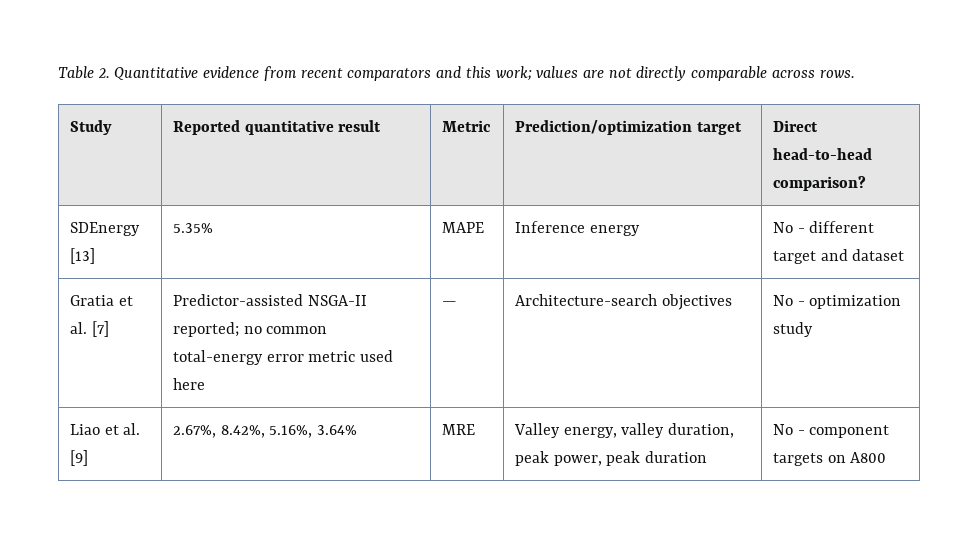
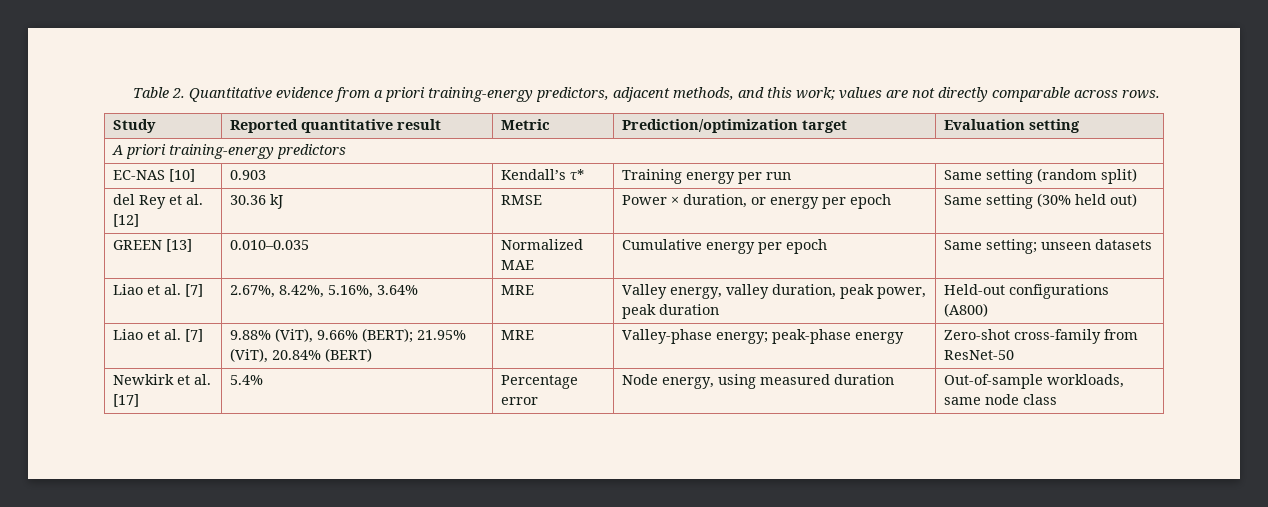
[300,68,432,81] recent comparators -> [374,87,735,102] a priori training-energy predictors, adjacent methods,
[772,120,818,132] [772,148,872,160] [772,176,866,191] [69,222,140,236] [69,248,95,264] [172,223,213,233] [441,222,484,233] [514,221,640,236] [772,221,875,233] [772,249,905,264] [69,295,133,306] [69,321,109,337] [172,294,367,306] [172,322,328,337] [172,350,394,365] [172,378,205,390] [441,301,457,306] [514,294,732,310] [772,295,902,309] [772,322,813,337] [69,423,141,435] [69,450,88,466] Direct head-to-head comparison? // SDEnergy [13] | 5.35% | MAPE | Inference energy | No - different target and dataset // Gratia et al. [7] | Predictor-assisted NSGA-II reported; no common total-energy error metric used here | — | Architecture-search objectives | No - optimization study // Liao et al. [9] -> [943,119,1080,133] [111,144,346,159] [112,169,195,182] [229,170,266,180] [500,169,584,180] [621,169,791,184] [943,168,1137,184] [112,194,203,209] [112,214,139,227] [229,194,283,209] [500,195,542,205] [621,194,891,209] [943,193,1137,209] [112,239,192,252] [229,240,309,250] [500,239,583,250] [500,260,534,270] [621,239,827,254] [943,239,1152,254] [112,284,203,297] Evaluation setting // A priori training-energy predictors // EC-NAS [10] | 0.903 | Kendall’s τ* | Training energy per run | Same setting (random split) // del Rey et al. [12] | 30.36 kJ | RMSE | Power × duration, or energy per epoch | Same setting (30% held out) // GREEN [13] | 0.010–0.035 | Normalized MAE | Cumulative energy per epoch | Same setting; unseen datasets // Liao et al. [7]
[772,424,890,438] [772,452,887,466] No - component targets on A800 -> [943,284,1109,299] [943,303,988,317] [112,329,203,342] [229,328,466,343] [229,348,372,363] [500,330,534,340] [621,329,904,344] [943,329,1138,344] [943,350,1014,360] [112,374,211,385] [112,394,139,407] [229,375,263,385] [500,375,578,389] [500,397,538,405] [621,374,894,389] [943,374,1124,389] [943,394,1057,405] Held-out configurations (A800) // Liao et al. [7] | 9.88% (ViT), 9.66% (BERT); 21.95% (ViT), 20.84% (BERT) | MRE | Valley-phase energy; peak-phase energy | Zero-shot cross-family from ResNet-50 // Newkirk et al. [17] | 5.4% | Percentage error | Node energy, using measured duration | Out-of-sample workloads, same node class

